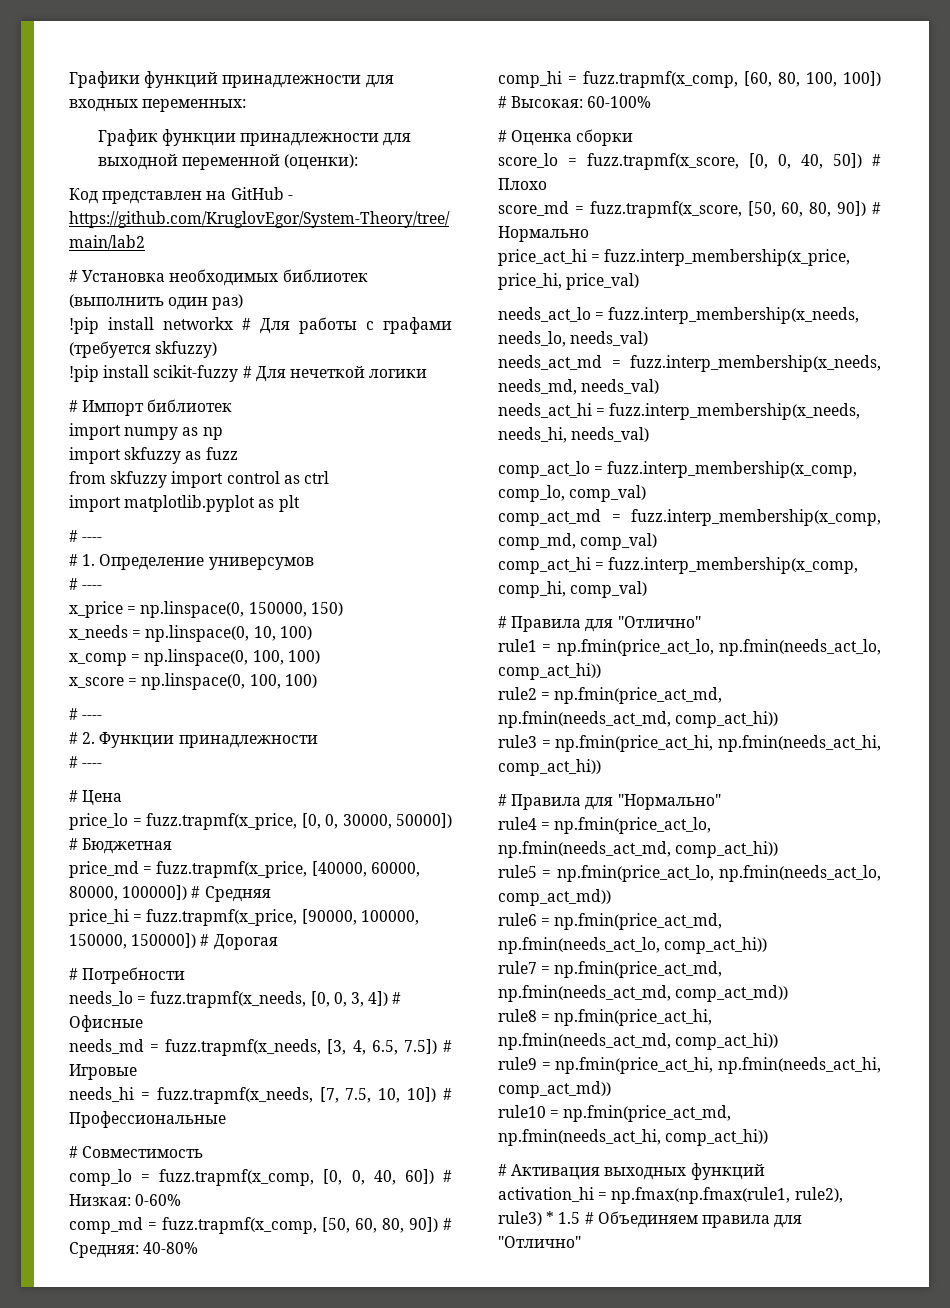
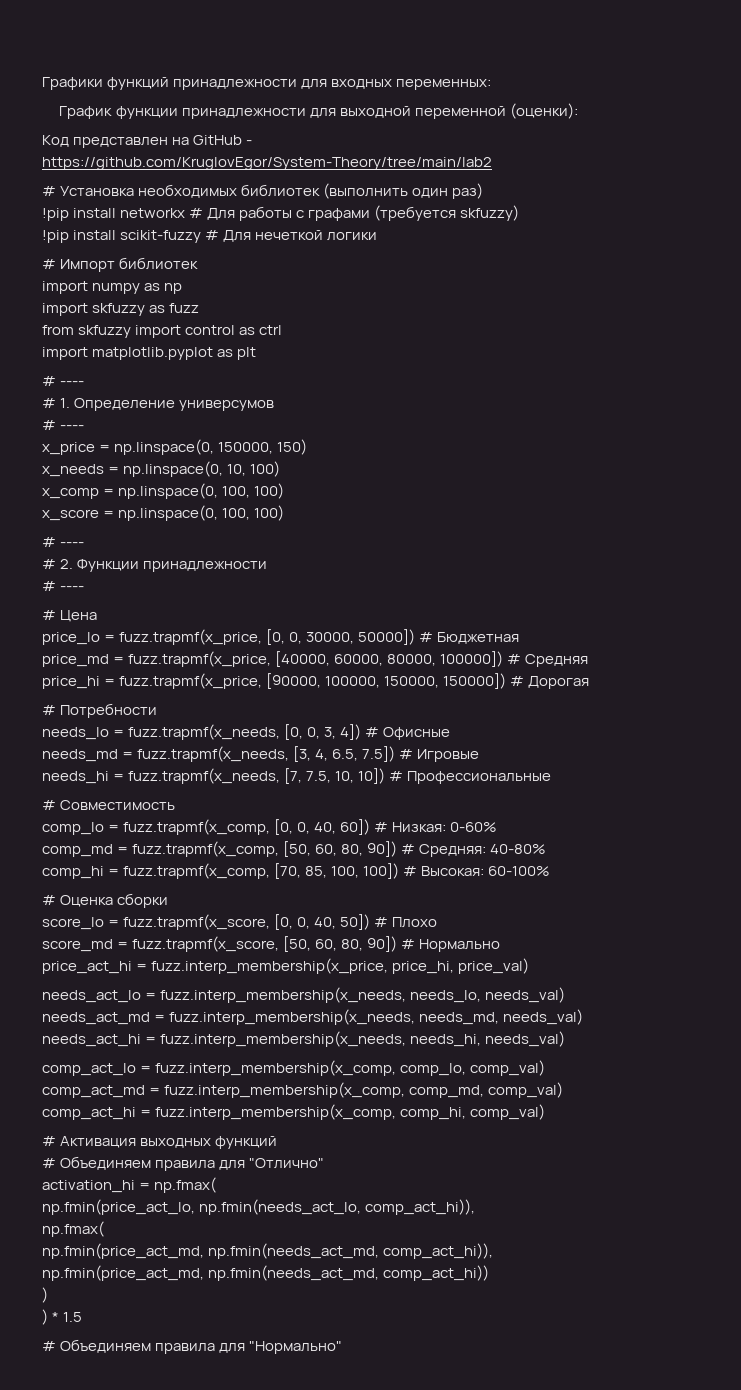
[744,71,800,87] [60, 80, -> [274,863,328,879] [70, 85,
[511,616,701,632] [498,639,881,656] [498,663,601,680] [498,687,723,704] [498,711,779,728] [498,735,881,752] [498,759,601,776] [498,794,721,810] [498,817,712,834] [498,841,779,858] [498,865,881,882] [498,889,611,906] [498,913,723,930] [498,937,768,954] [498,961,723,978] [498,985,789,1002] [498,1009,713,1026] [498,1033,779,1050] [498,1057,881,1074] [498,1081,611,1098] [498,1105,732,1122] [498,1129,769,1146] [498,1163,765,1180] [498,1187,843,1204] [498,1211,581,1226] Правила для "Отлично" // rule1 = np.fmin(price_act_lo, np.fmin(needs_act_lo, comp_act_hi)) // rule2 = np.fmin(price_act_md, np.fmin(needs_act_md, comp_act_hi)) // rule3 = np.fmin(price_act_hi, np.fmin(needs_act_hi, comp_act_hi)) // # Правила для "Нормально" // rule4 = np.fmin(price_act_lo, np.fmin(needs_act_md, comp_act_hi)) // rule5 = np.fmin(price_act_lo, np.fmin(needs_act_lo, comp_act_md)) // rule6 = np.fmin(price_act_md, np.fmin(needs_act_lo, comp_act_hi)) // rule7 = np.fmin(price_act_md, np.fmin(needs_act_md, comp_act_md)) // rule8 = np.fmin(price_act_hi, np.fmin(needs_act_md, comp_act_hi)) // rule9 = np.fmin(price_act_hi, np.fmin(needs_act_hi, comp_act_md)) // rule10 = np.fmin(price_act_md, np.fmin(needs_act_hi, comp_act_hi)) // # Активация выходных функций // activation_hi = np.fmax(np.fmax(rule1, rule2), rule3) * 1.5 -> [60,1136,278,1149] Активация выходных функций //
(581, 1242) none -> [42,1177,217,1193] [42,1199,476,1215] [42,1221,104,1237] [42,1243,494,1259] [42,1265,490,1281] [42,1287,48,1303] [42,1309,83,1325] [42,1339,343,1354] // activation_hi = np.fmax( // np.fmin(price_act_lo, np.fmin(needs_act_lo, comp_act_hi)), // np.fmax( // np.fmin(price_act_md, np.fmin(needs_act_md, comp_act_hi)), // np.fmin(price_act_md, np.fmin(needs_act_md, comp_act_hi)) // ) // ) * 1.5 // # Объединяем правила для "Нормально"

